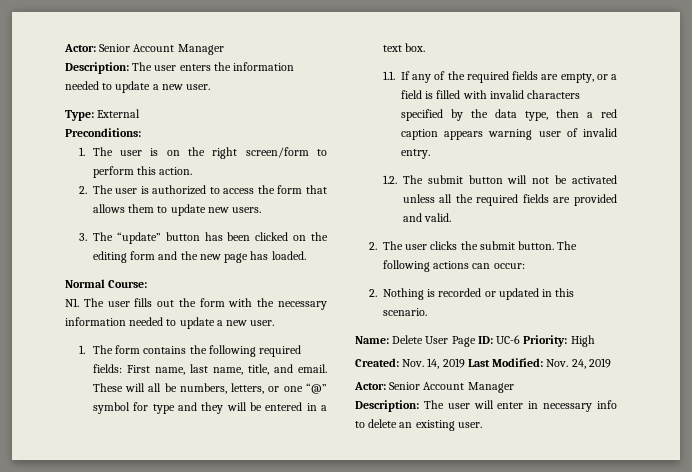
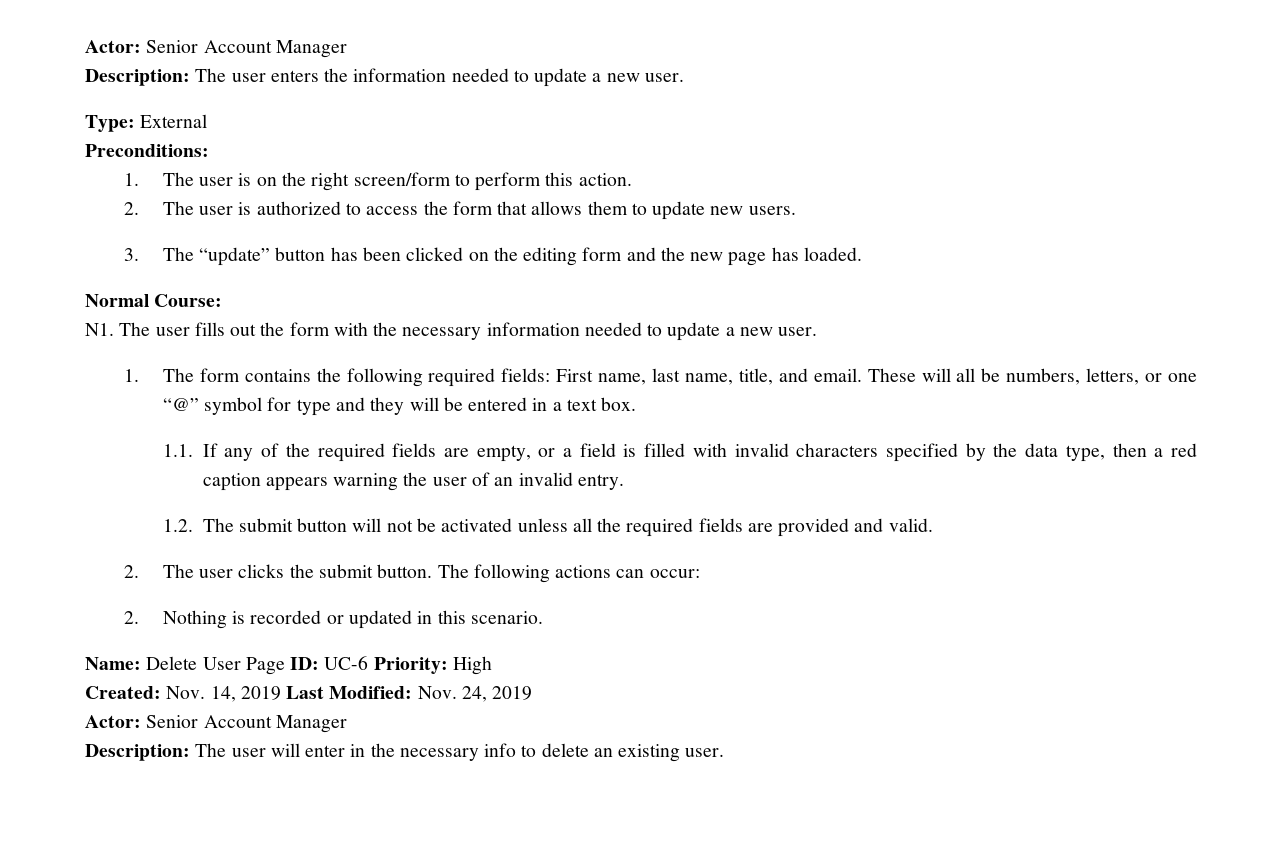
(533, 134) none -> [403,472,428,486] the
(578, 132) none -> [494,477,514,486] an
(539, 405) none -> [370,743,395,757] the

